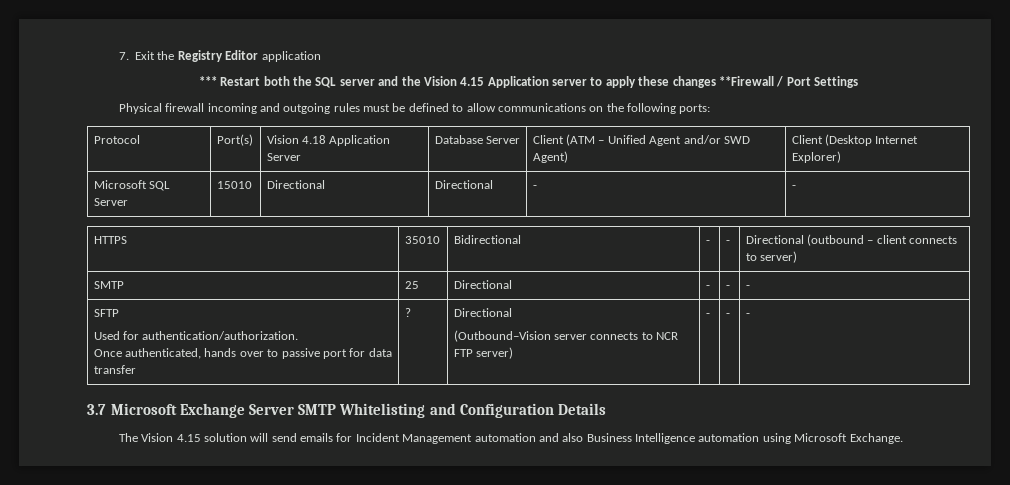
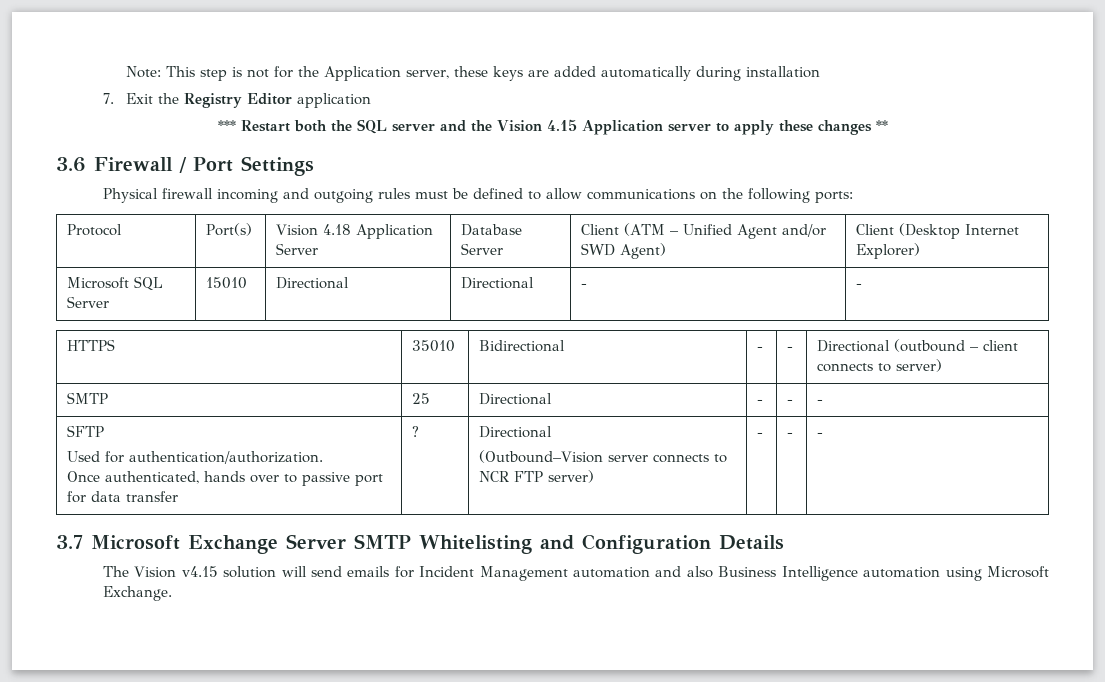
(118, 56) none -> [126,66,821,81] Note: This step is not for the Application server, these keys are added automatically during installation //
[718,76,774,86] **Firewall -> [875,120,888,131] [56,157,173,172] ** // 3.6 Firewall
[176,434,201,442] 4.15 -> [181,566,218,577] v4.15

